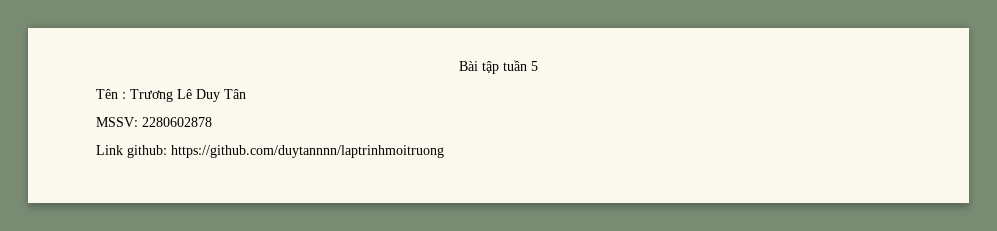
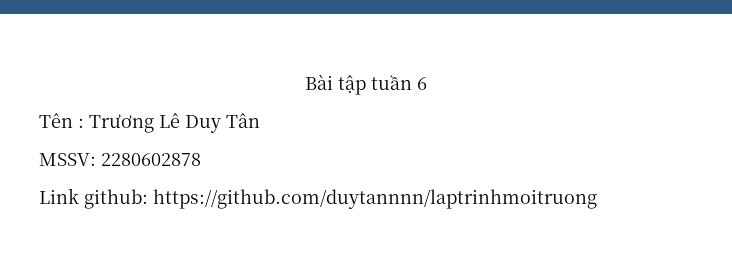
[531,61,538,71] 5 -> [417,77,427,90] 6

